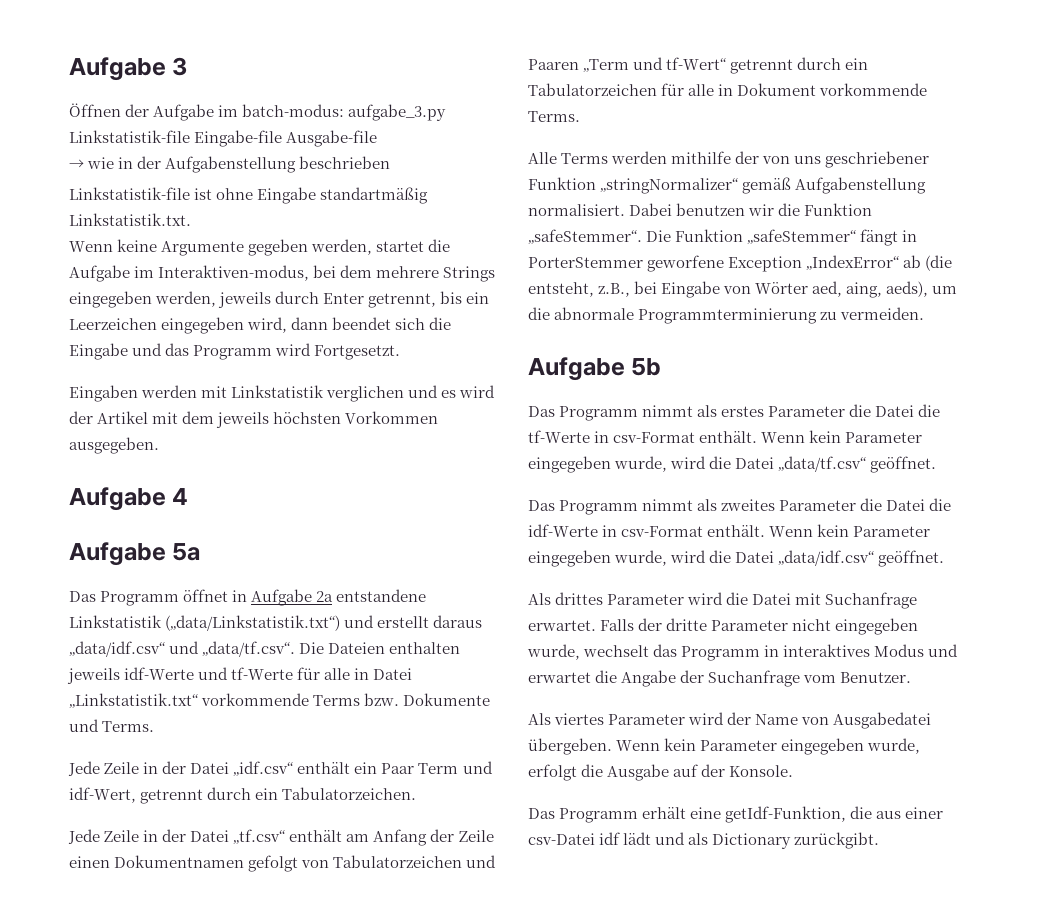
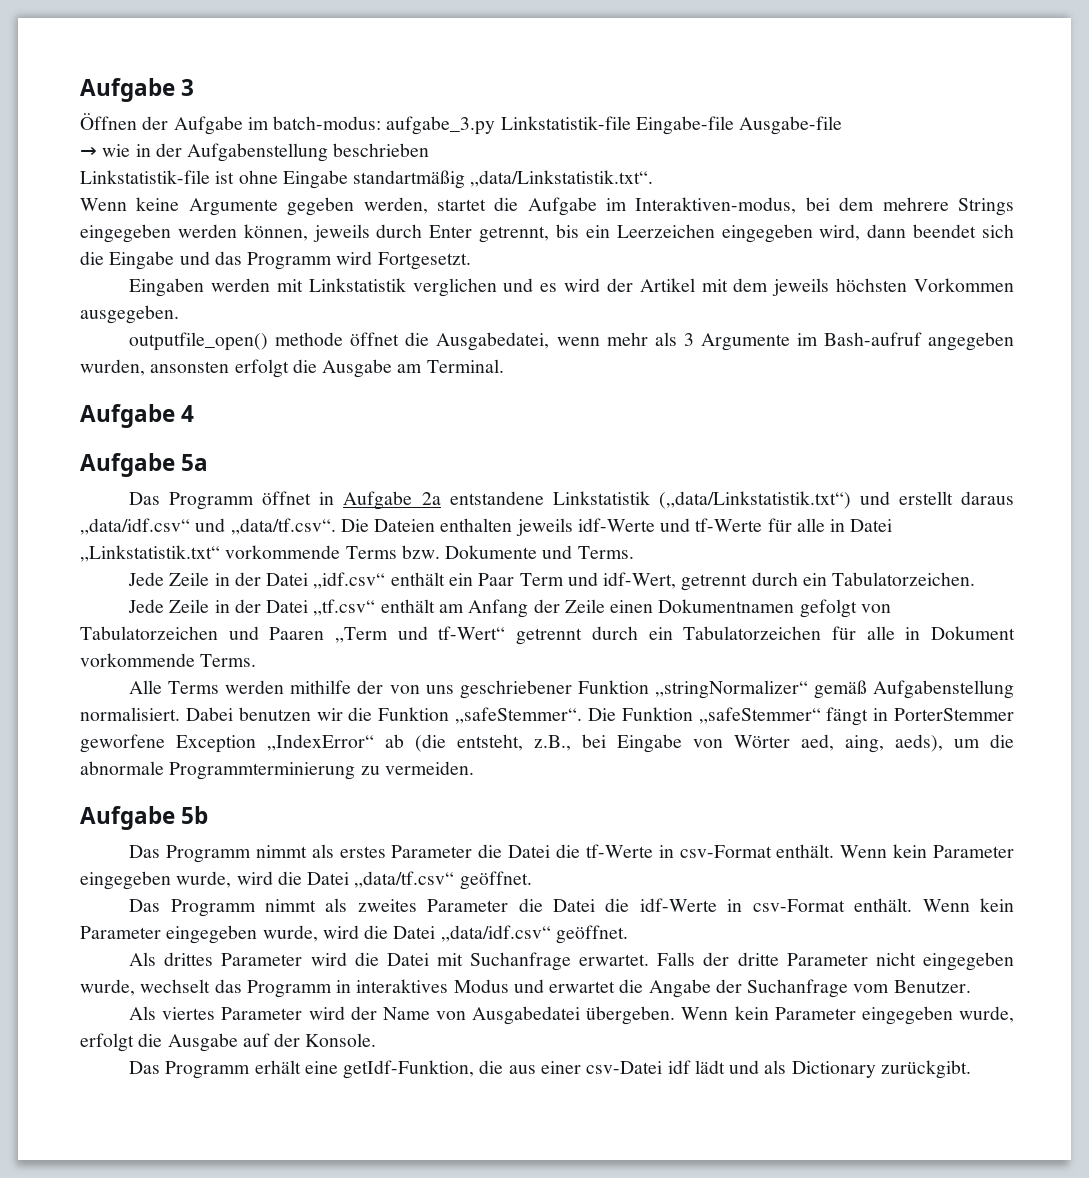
[69,213,191,226] Linkstatistik.txt. -> [470,170,654,187] „data/Linkstatistik.txt“.
[155,291,217,307] werden, -> [177,224,308,241] werden können,
(159, 445) none -> [129,332,1014,351] [80,359,504,378] // outputfile_open() methode öffnet die Ausgabedatei, wenn mehr als 3 Argumente im Bash-aufruf angegeben wurden, ansonsten erfolgt die Ausgabe am Terminal.

